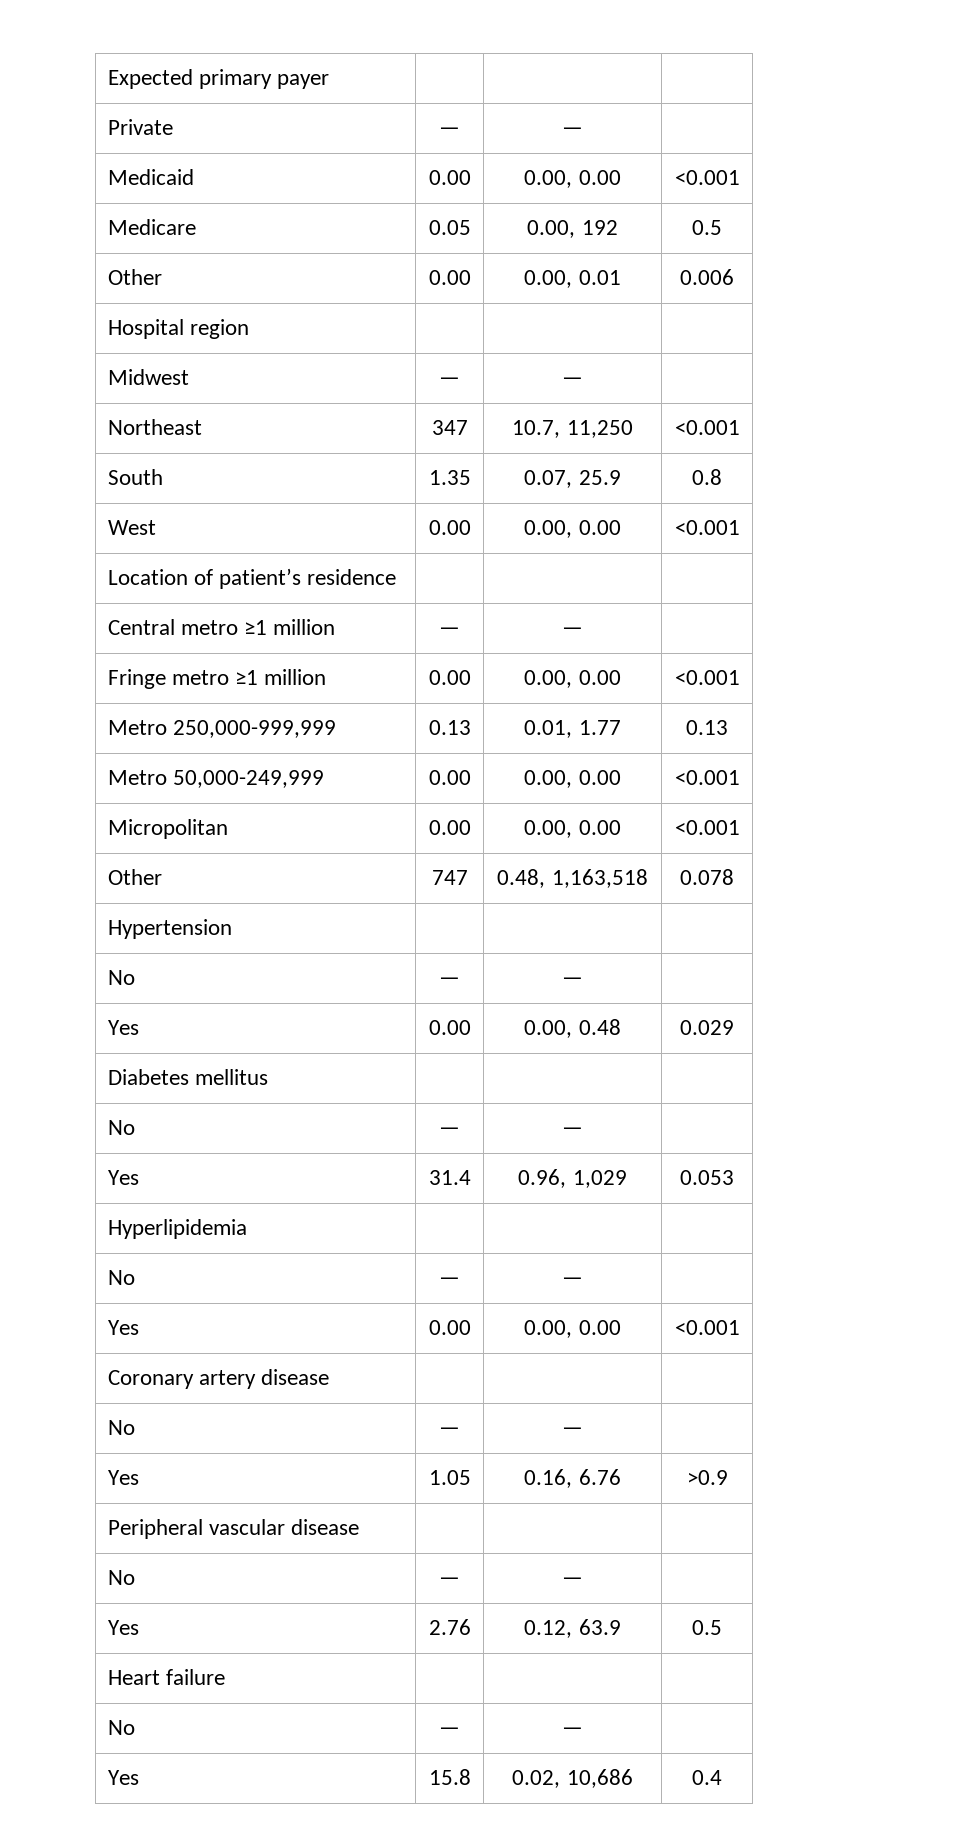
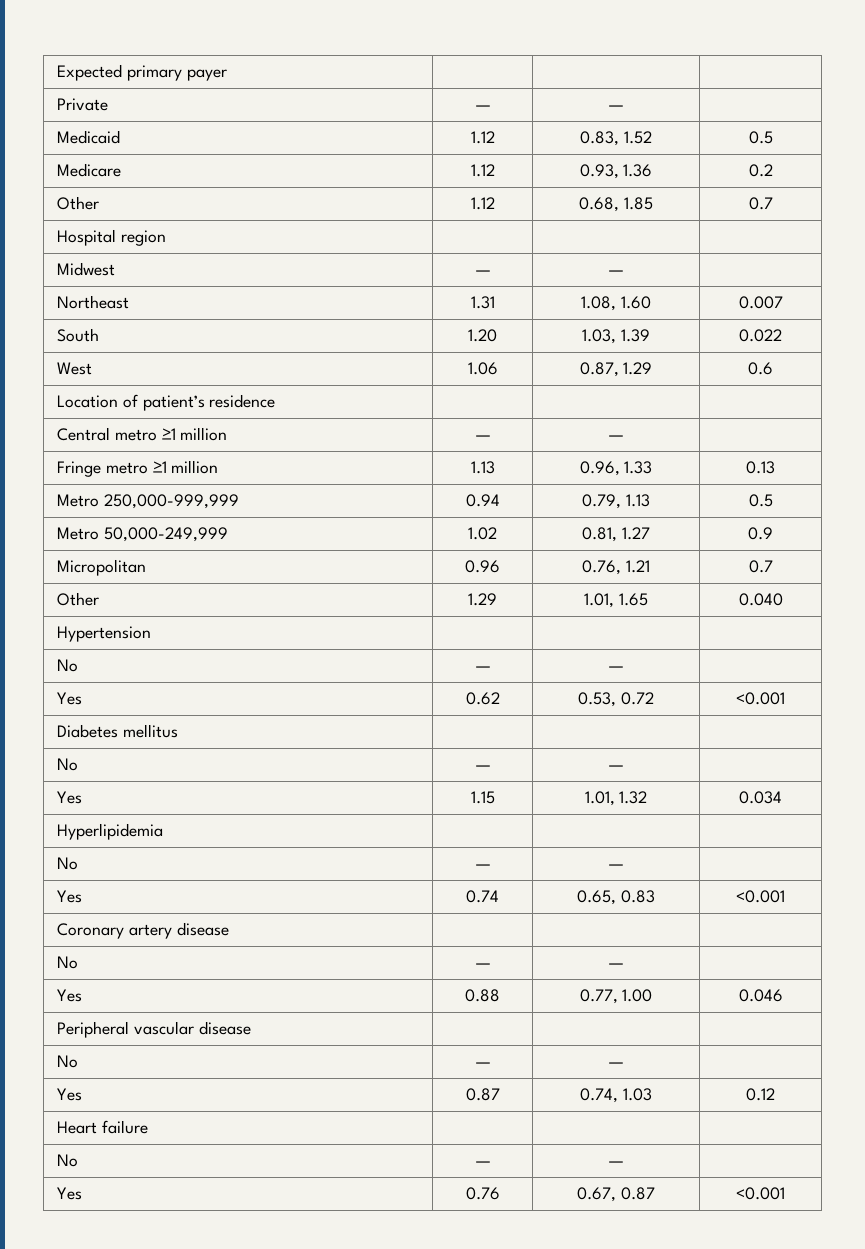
[428,170,471,185] [524,170,621,188] [674,170,740,185] [107,219,196,235] [428,220,471,235] [527,220,618,238] [692,220,722,235] [107,269,162,285] [428,270,471,285] [524,270,621,288] [680,269,734,285] 0.00 | 0.00, 0.00 | <0.001 // Medicare | 0.05 | 0.00, 192 | 0.5 // Other | 0.00 | 0.00, 0.01 | 0.006 -> [470,131,495,144] [580,131,652,146] [748,131,773,144] [57,163,122,177] [470,164,495,177] [579,164,653,179] [748,164,773,177] [57,196,100,210] [470,197,495,210] [579,197,653,212] [748,197,773,210] 1.12 | 0.83, 1.52 | 0.5 // Medicare | 1.12 | 0.93, 1.36 | 0.2 // Other | 1.12 | 0.68, 1.85 | 0.7
[431,420,468,435] [512,420,633,438] [674,420,740,435] [107,469,163,485] [428,470,471,485] [524,470,621,488] [692,469,722,485] [107,520,156,535] [428,520,471,535] [524,520,621,538] [674,520,740,535] 347 | 10.7, 11,250 | <0.001 // South | 1.35 | 0.07, 25.9 | 0.8 // West | 0.00 | 0.00, 0.00 | <0.001 -> [470,296,495,309] [581,296,651,311] [738,296,783,309] [57,328,100,342] [468,329,497,342] [582,329,650,344] [739,329,782,342] [57,362,93,375] [467,362,498,375] [579,362,653,377] [748,362,773,375] 1.31 | 1.08, 1.60 | 0.007 // South | 1.20 | 1.03, 1.39 | 0.022 // West | 1.06 | 0.87, 1.29 | 0.6
[428,670,471,685] [524,670,621,688] [674,670,740,685] [107,720,336,738] [428,720,471,735] [524,720,621,738] [686,720,728,735] [107,770,324,788] [428,770,471,785] [524,770,621,788] [674,770,740,785] [107,819,228,839] [428,820,471,835] [524,820,621,838] [674,820,740,835] [107,869,162,885] [431,870,468,885] [497,869,648,888] [680,869,734,885] 0.00 | 0.00, 0.00 | <0.001 // Metro 250,000-999,999 | 0.13 | 0.01, 1.77 | 0.13 // Metro 50,000-249,999 | 0.00 | 0.00, 0.00 | <0.001 // Micropolitan | 0.00 | 0.00, 0.00 | <0.001 // Other | 747 | 0.48, 1,163,518 | 0.078 -> [470,461,495,474] [579,461,653,476] [746,461,775,474] [57,494,239,509] [465,494,500,507] [582,494,650,509] [748,494,773,507] [57,527,228,542] [468,527,497,540] [582,527,650,542] [748,527,773,540] [57,559,147,576] [465,560,500,573] [582,560,650,575] [748,560,773,573] [57,592,100,606] [468,593,497,606] [584,593,648,608] [738,593,783,606] 1.13 | 0.96, 1.33 | 0.13 // Metro 250,000-999,999 | 0.94 | 0.79, 1.13 | 0.5 // Metro 50,000-249,999 | 1.02 | 0.81, 1.27 | 0.9 // Micropolitan | 0.96 | 0.76, 1.21 | 0.7 // Other | 1.29 | 1.01, 1.65 | 0.040
[428,1020,471,1035] [524,1019,621,1038] [680,1020,734,1035] 0.00 | 0.00, 0.48 | 0.029 -> [465,692,500,705] [578,692,654,707] [736,692,785,705] 0.62 | 0.53, 0.72 | <0.001
[428,1170,471,1185] [518,1169,627,1188] [680,1170,734,1185] 31.4 | 0.96, 1,029 | 0.053 -> [470,791,495,804] [584,791,648,806] [739,791,782,804] 1.15 | 1.01, 1.32 | 0.034
[428,1320,471,1335] [524,1320,621,1338] 0.00 | 0.00, 0.00 -> [466,890,499,903] [577,890,655,905] 0.74 | 0.65, 0.83
[428,1470,471,1485] [524,1469,621,1488] [686,1470,728,1485] 1.05 | 0.16, 6.76 | >0.9 -> [465,989,500,1002] [579,989,653,1004] [738,989,783,1002] 0.88 | 0.77, 1.00 | 0.046
[428,1619,471,1635] [524,1619,621,1638] [692,1620,722,1635] 2.76 | 0.12, 63.9 | 0.5 -> [465,1088,500,1101] [580,1088,652,1103] [746,1088,775,1101] 0.87 | 0.74, 1.03 | 0.12
[428,1769,471,1785] [512,1769,633,1788] [692,1770,722,1785] 15.8 | 0.02, 10,686 | 0.4 -> [465,1187,500,1200] [577,1187,655,1202] [736,1187,785,1200] 0.76 | 0.67, 0.87 | <0.001

